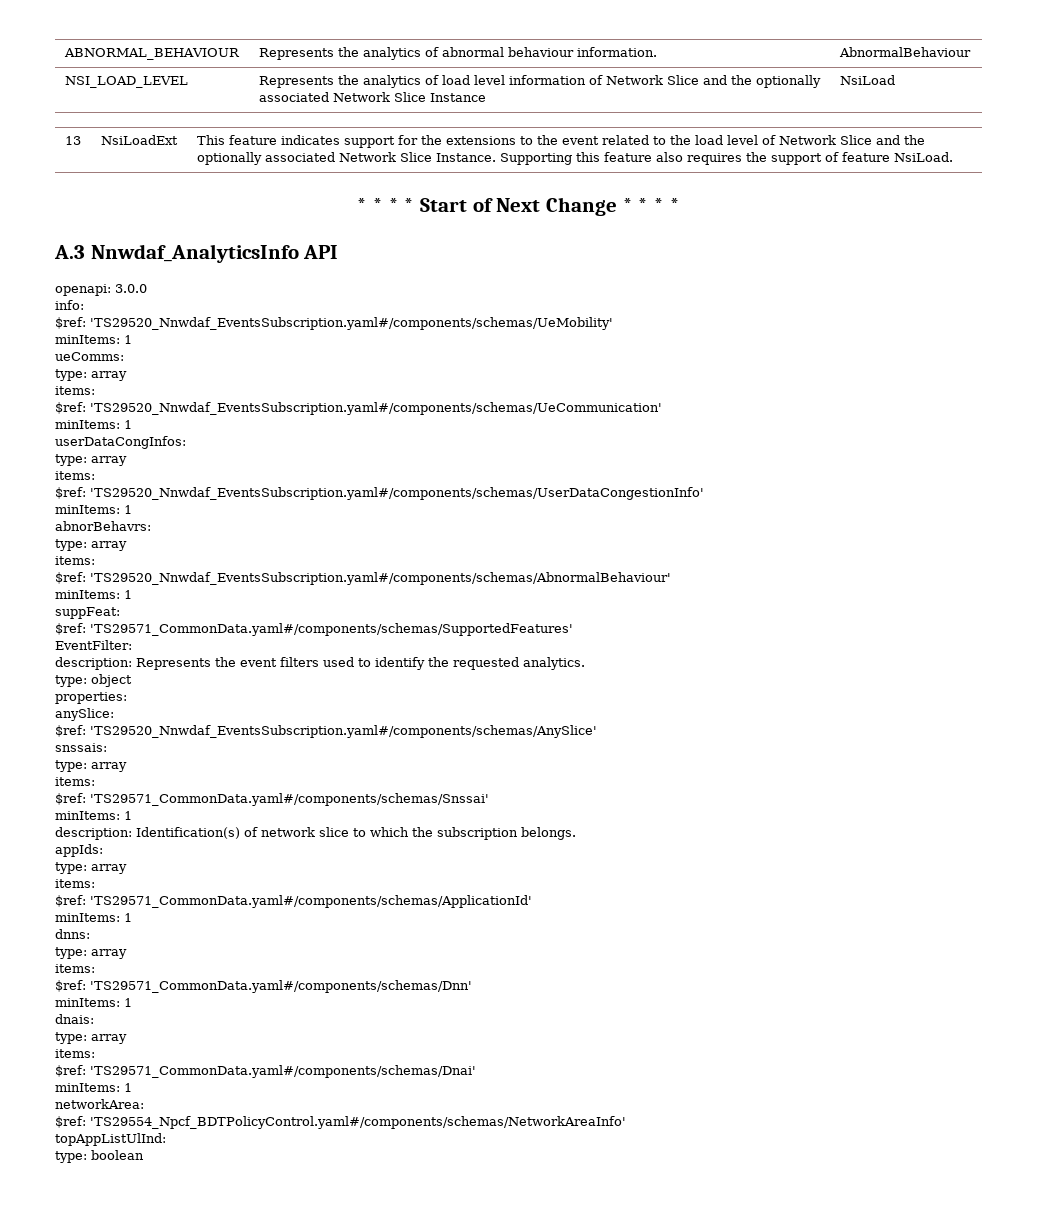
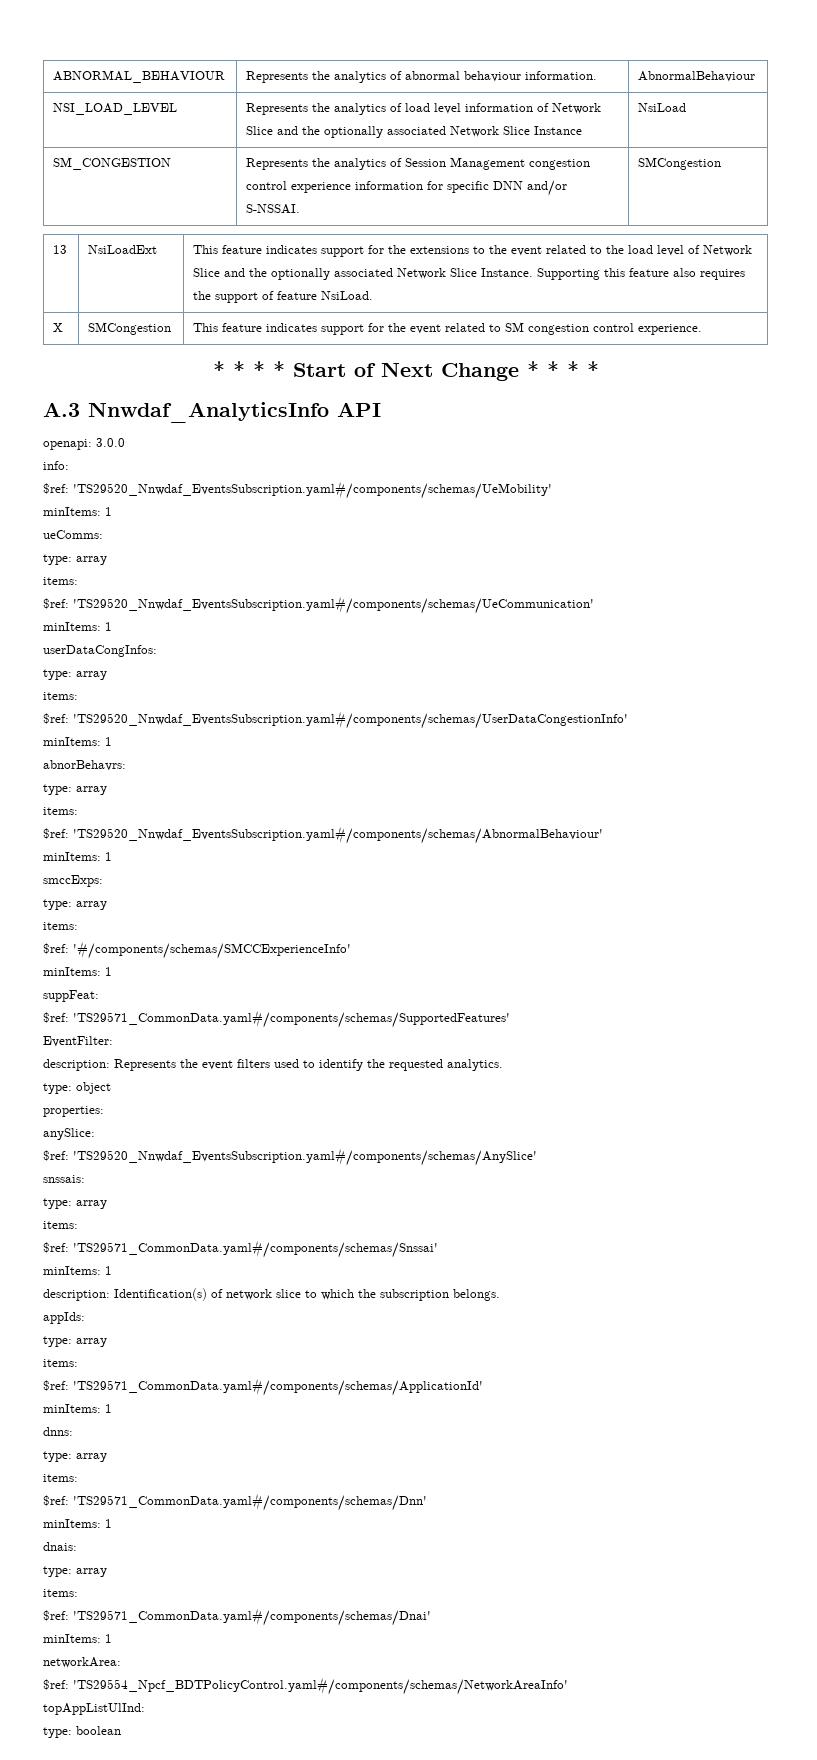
(895, 80) none -> [53,157,172,170] [246,157,591,170] [246,180,568,196] [246,204,301,214] [638,157,722,170] // SM_CONGESTION | Represents the analytics of Session Management congestion control experience information for specific DNN and/or S-NSSAI. | SMCongestion
(953, 157) none -> [53,323,64,332] [88,322,172,335] [193,322,703,335] // X | SMCongestion | This feature indicates support for the event related to SM congestion control experience.
(132, 594) none -> [43,875,103,887] [43,899,107,910] [43,922,78,930] [43,941,351,959] [43,967,112,976] // smccExps: // type: array // items: // $ref: '#/components/schemas/SMCCExperienceInfo' // minItems: 1

